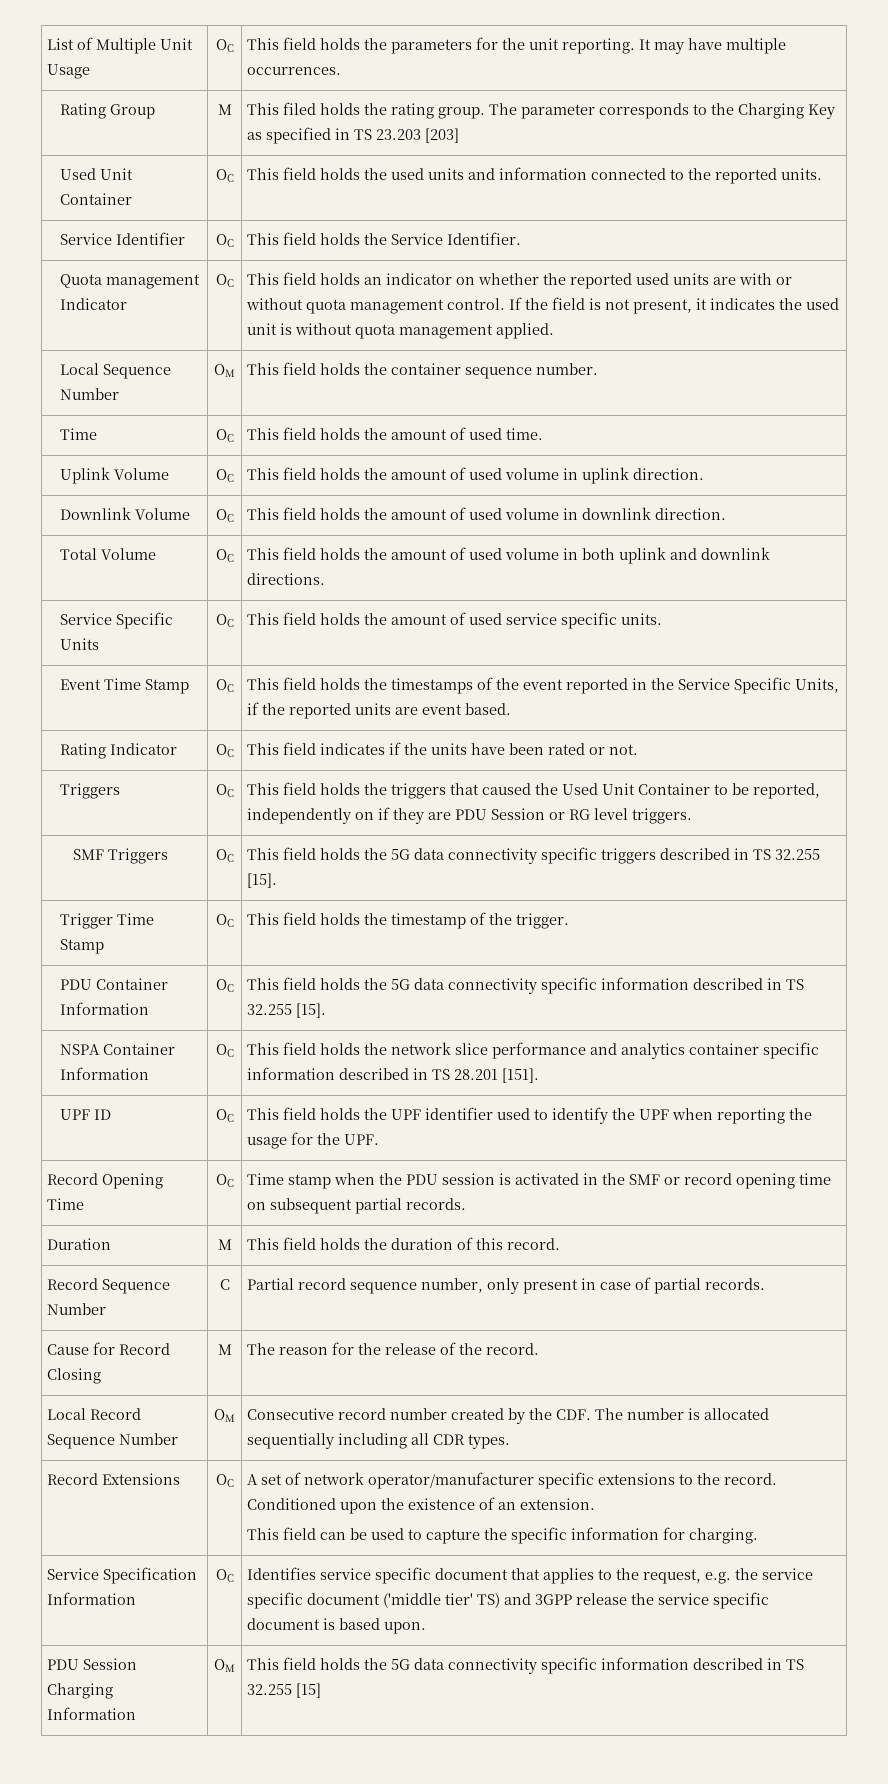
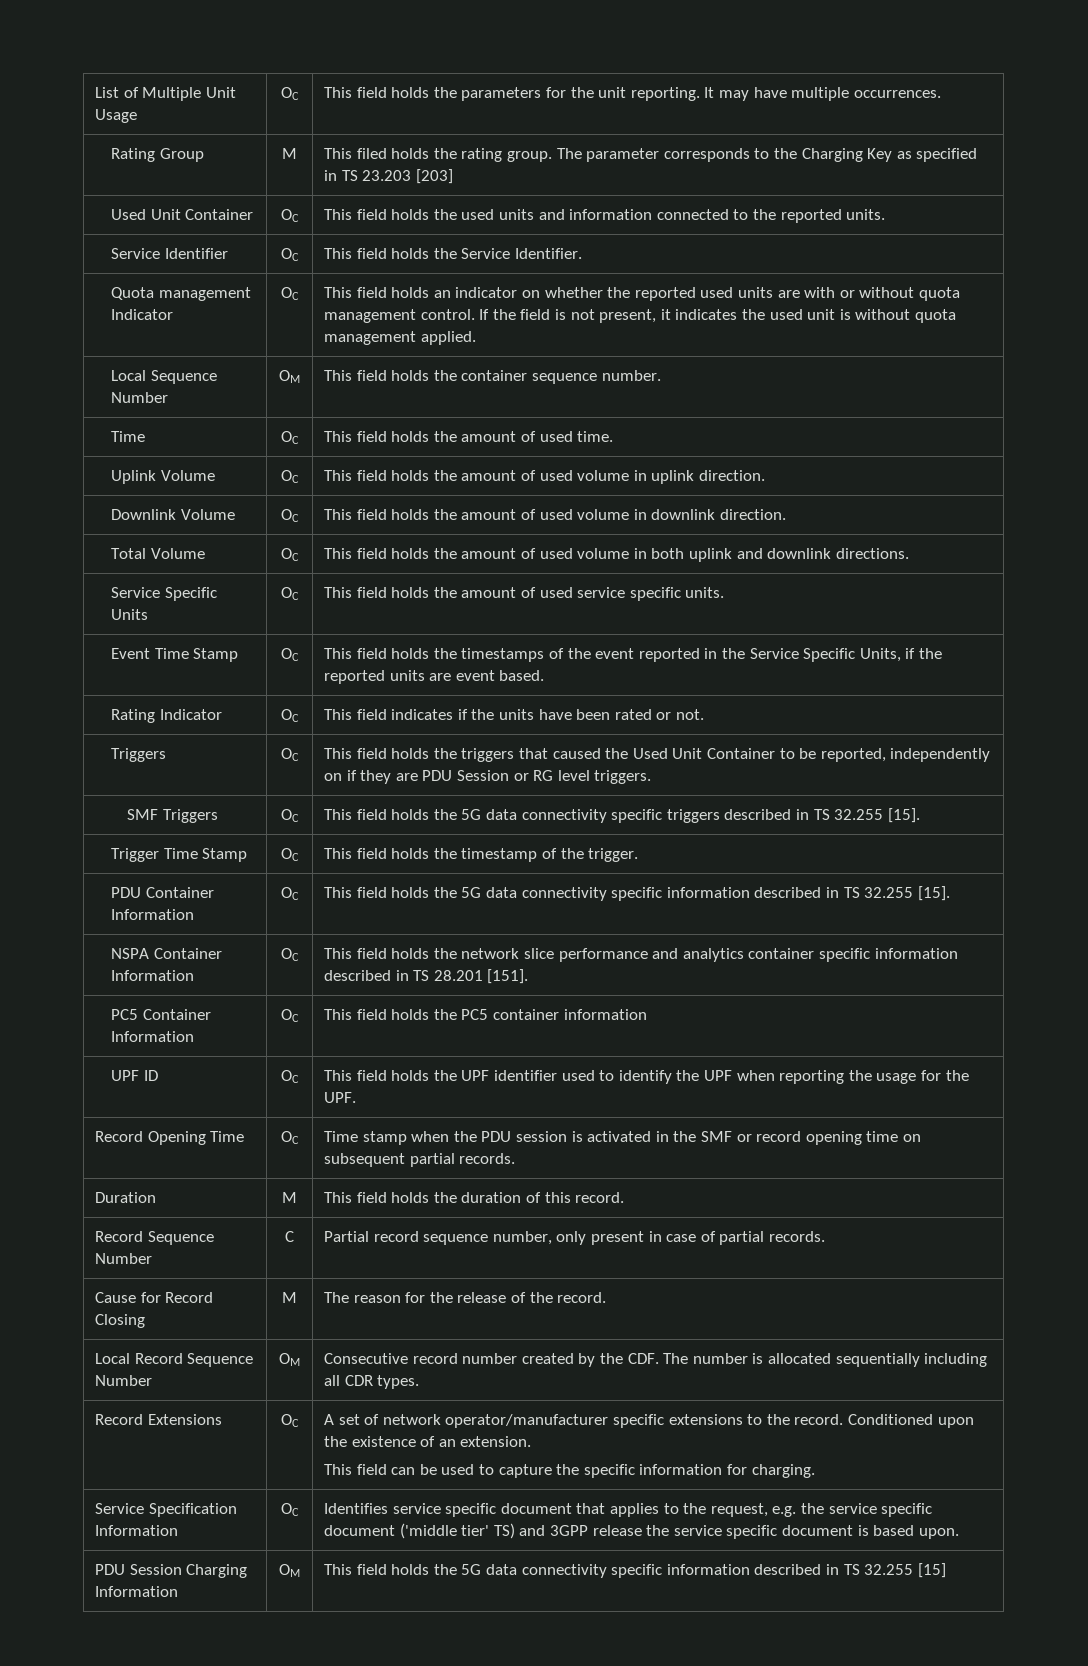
(539, 1075) none -> [111,1009,211,1020] [111,1031,195,1042] [281,1009,299,1022] [324,1009,647,1020] // PC5 Container Information | OC | This field holds the PC5 container information

